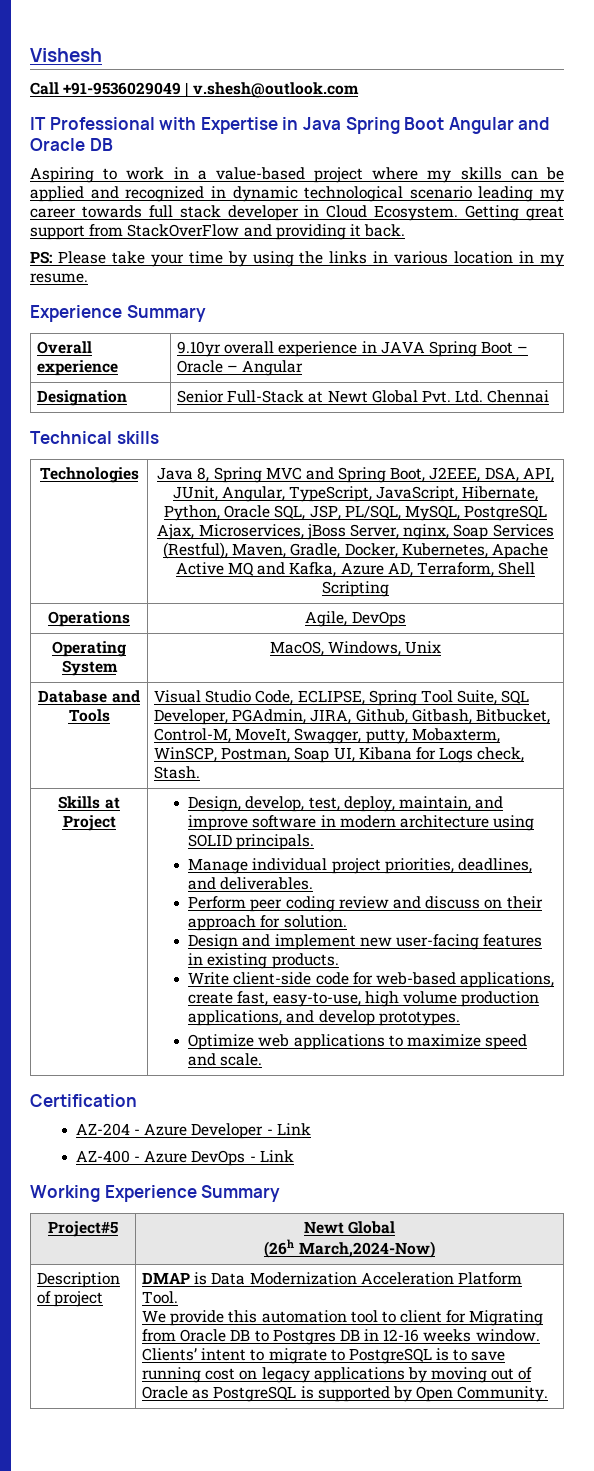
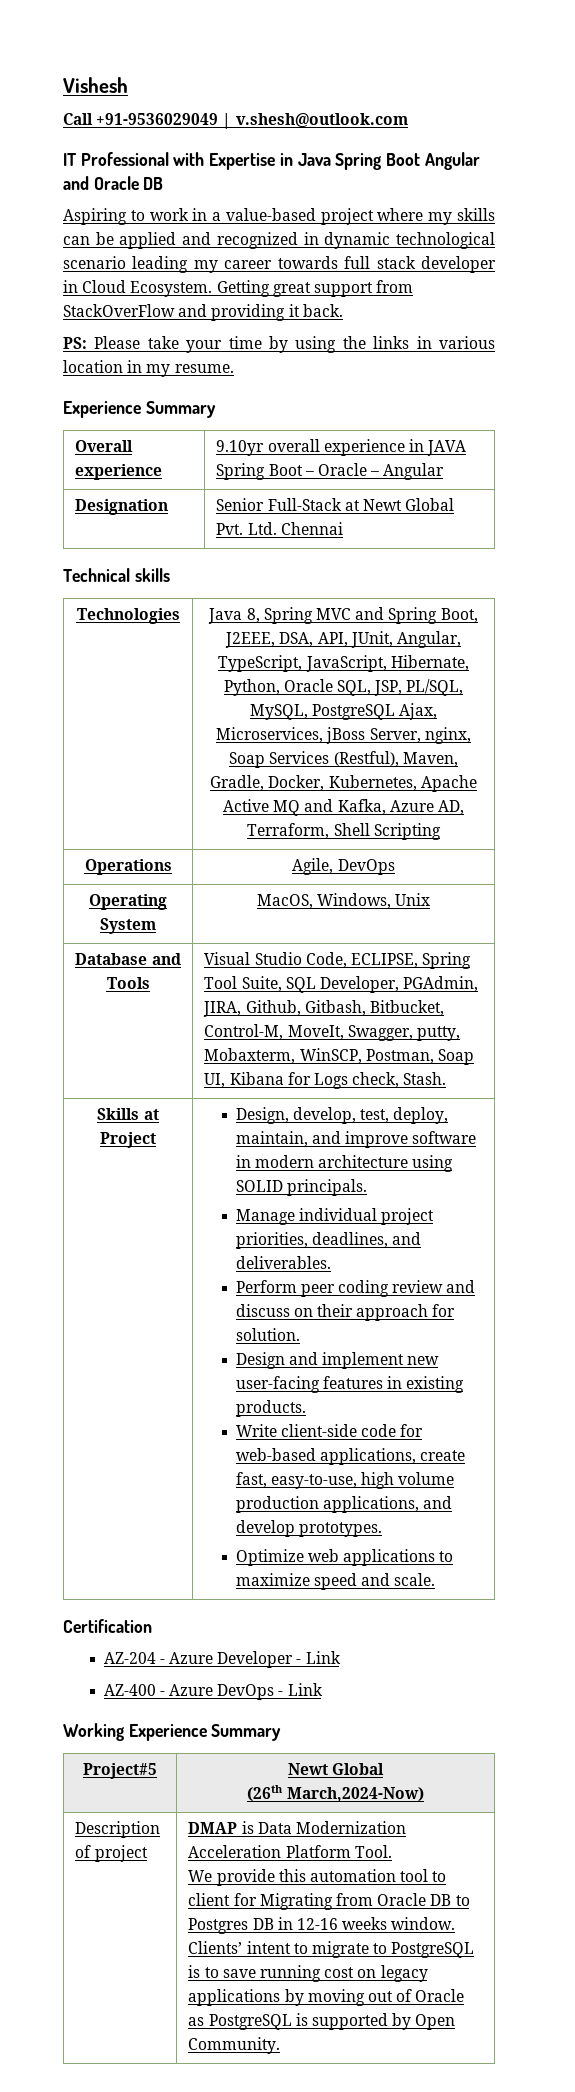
[264,1239,295,1258] (26h -> [247,1785,284,1802] (26th

